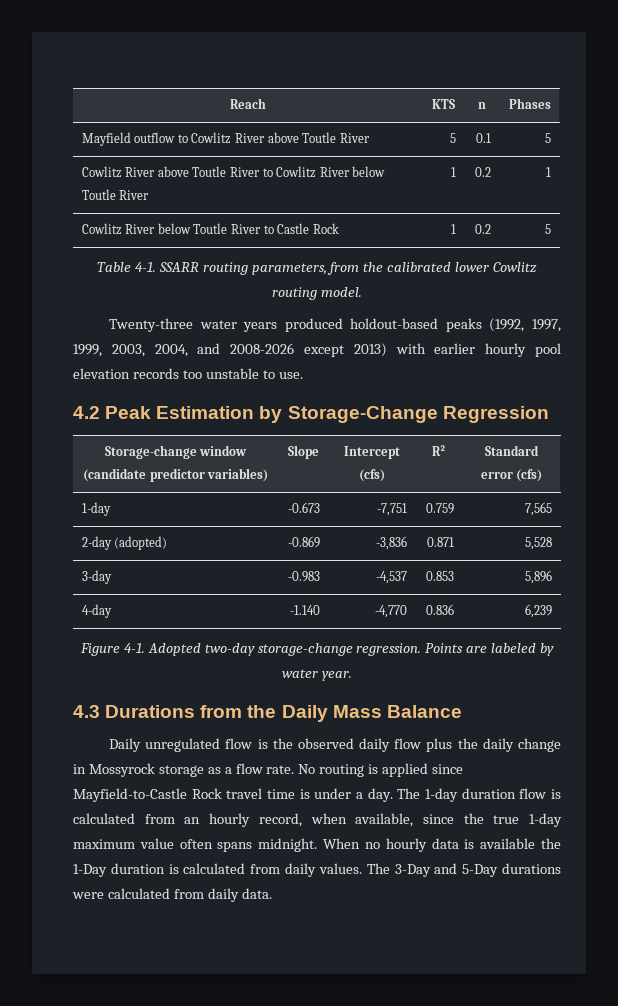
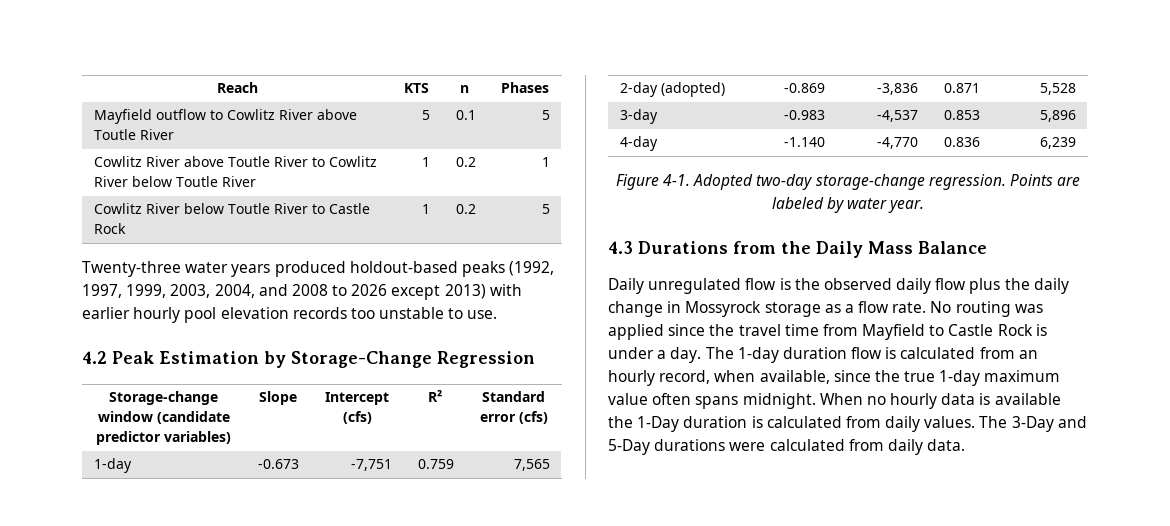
[96,262,538,275] [272,287,362,300] // Table 4-1. SSARR routing parameters, from the calibrated lower Cowlitz routing model. -> (550, 209) none
[230,343,295,354] 2008-2026 -> [291,284,388,296] 2008 to 2026
[368,764,379,774] is -> [1014,304,1043,313] was
[73,788,295,802] Mayfield-to-Castle Rock travel time -> [709,324,1033,340] the travel time from Mayfield to Castle Rock

